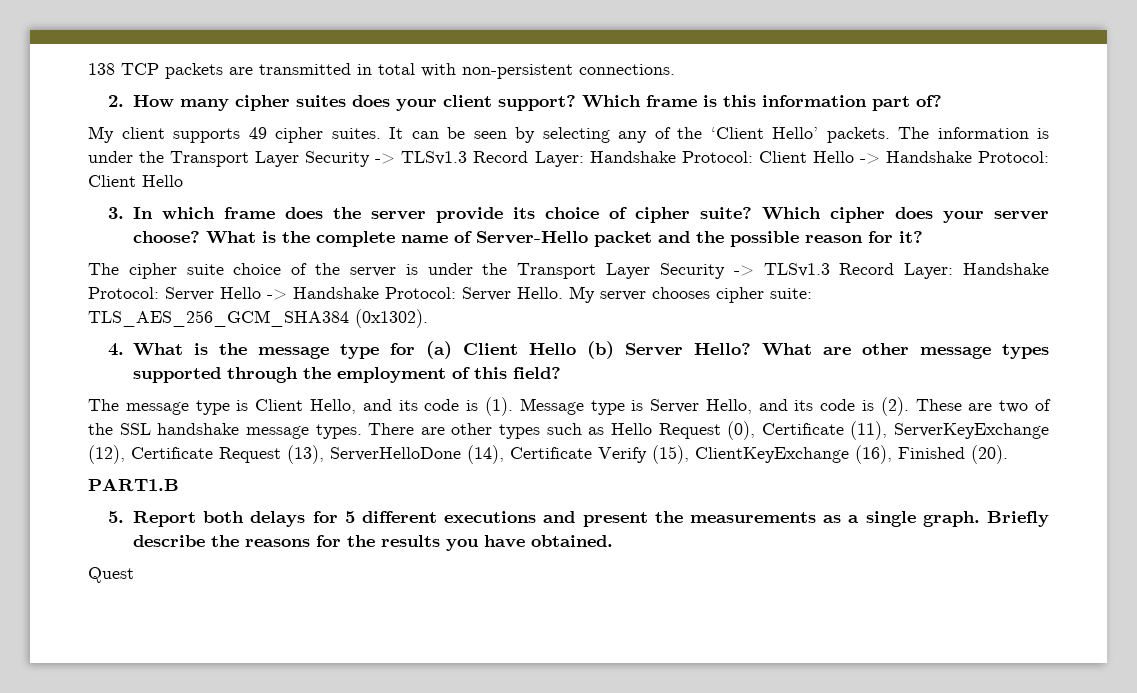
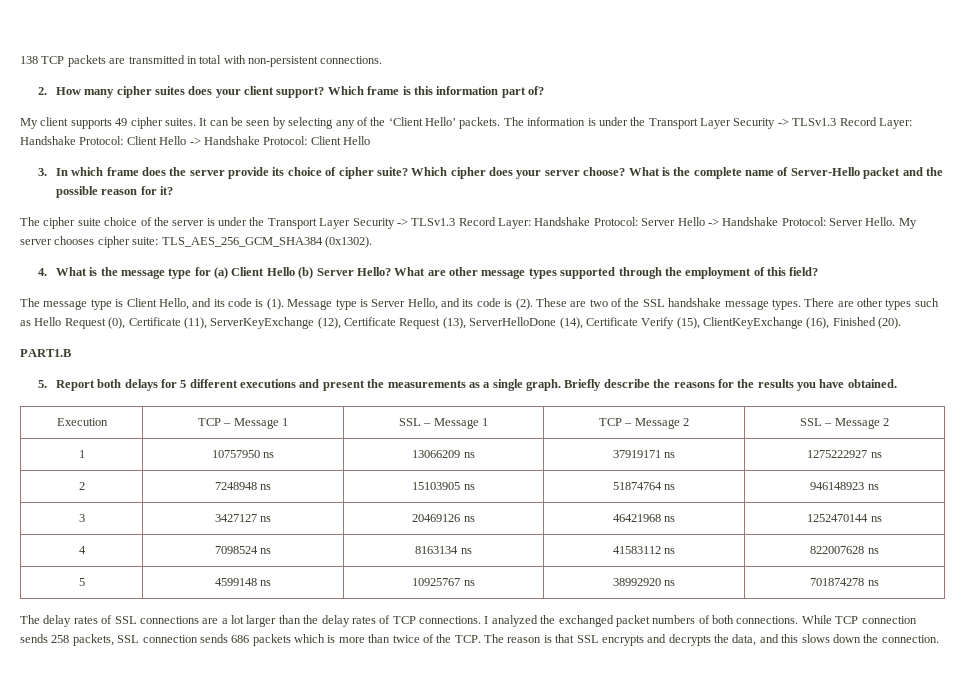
[88,567,134,583] // Quest -> [56,418,108,426] [197,418,289,429] [398,418,489,429] [598,418,690,429] [799,418,890,429] [78,450,85,458] [211,450,275,458] [412,450,475,458] [612,450,676,458] [807,450,882,458] [78,482,85,490] [214,482,272,490] [412,482,475,490] [612,482,676,490] [810,482,879,490] [78,514,85,522] [214,514,272,522] [412,514,475,522] [612,514,676,522] [807,514,882,522] [78,546,86,554] [214,546,272,554] [415,546,472,554] [612,546,676,554] [810,546,879,554] [78,578,85,586] [214,578,272,586] [412,578,475,586] [612,578,676,586] [810,578,879,586] [20,615,917,627] [20,634,939,646] // Execution | TCP – Message 1 | SSL – Message 1 | TCP – Message 2 | SSL – Message 2 // 1 | 10757950 ns | 13066209 ns | 37919171 ns | 1275222927 ns // 2 | 7248948 ns | 15103905 ns | 51874764 ns | 946148923 ns // 3 | 3427127 ns | 20469126 ns | 46421968 ns | 1252470144 ns // 4 | 7098524 ns | 8163134 ns | 41583112 ns | 822007628 ns // 5 | 4599148 ns | 10925767 ns | 38992920 ns | 701874278 ns // The delay rates of SSL connections are a lot larger than the delay rates of TCP connections. I analyzed the exchanged packet numbers of both connections. While TCP connection sends 258 packets, SSL connection sends 686 packets which is more than twice of the TCP. The reason is that SSL encrypts and decrypts the data, and this slows down the connection.

